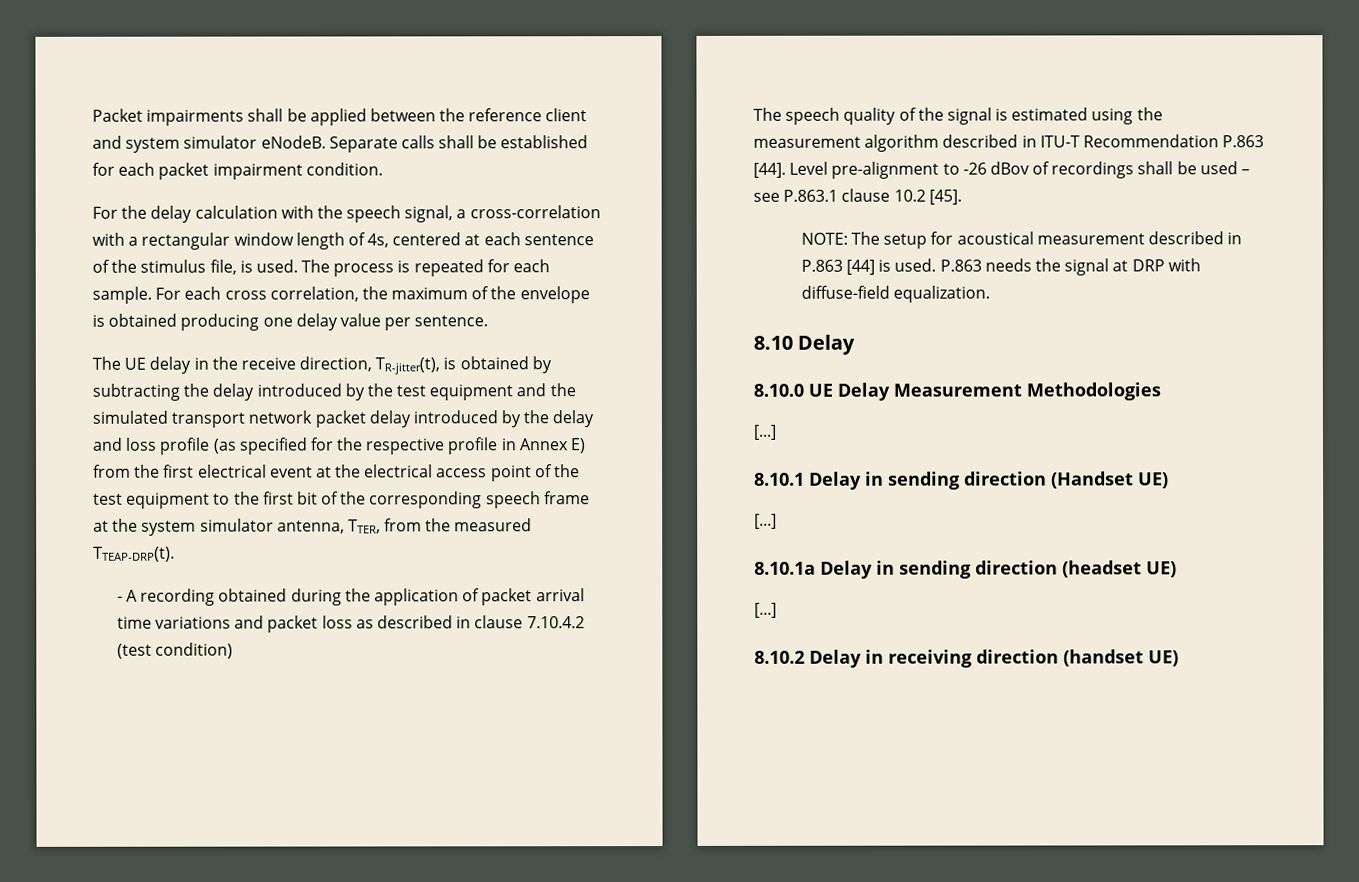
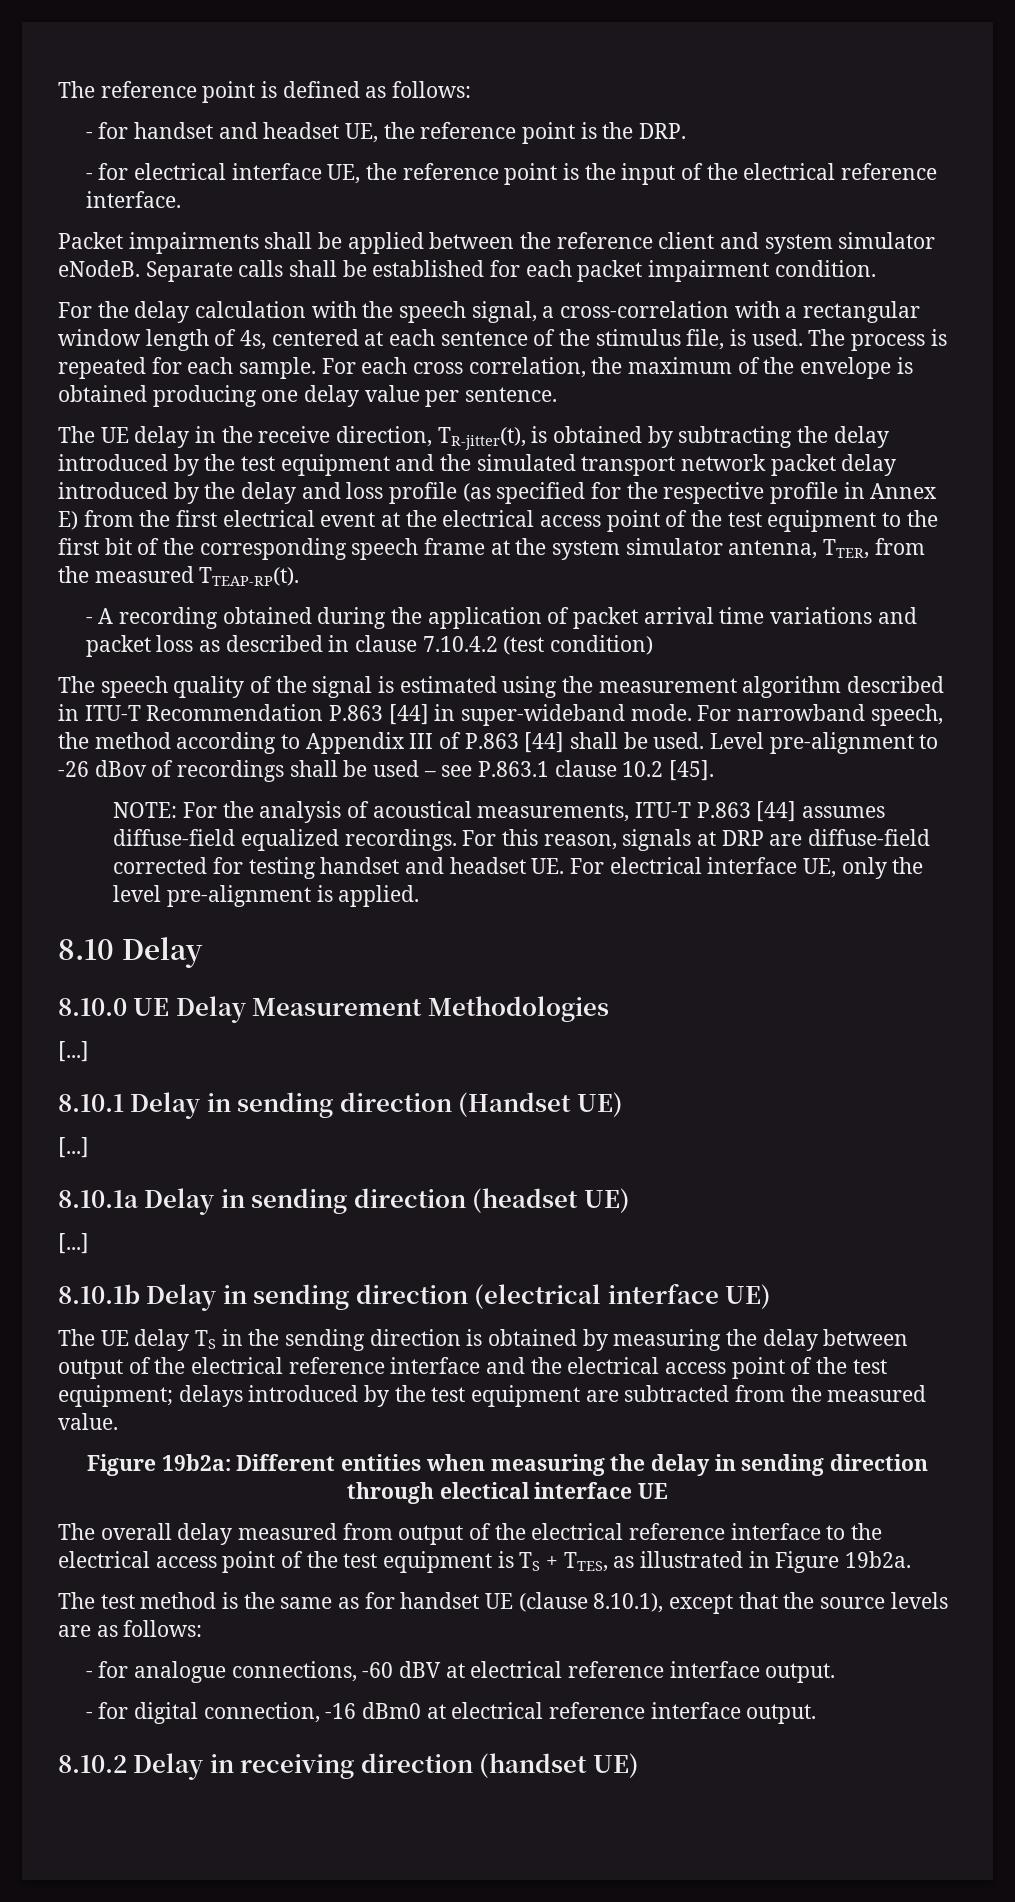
(92, 115) none -> [58,81,472,103] [85,122,687,144] [85,163,938,185] [85,191,181,208] The reference point is defined as follows: // - for handset and headset UE, the reference point is the DRP. // - for electrical interface UE, the reference point is the input of the electrical reference interface. //
[93,546,175,562] TTEAP-DRP(t). -> [199,567,300,586] TTEAP-RP(t).
[753,162,786,178] [44]. -> [388,704,943,726] [58,732,705,754] [44] in super-wideband mode. For narrowband speech, the method according to Appendix III of P.863 [44] shall be used.
[851,231,1243,249] [800,258,1201,276] [800,285,991,303] The setup for acoustical measurement described in P.863 [44] is used. P.863 needs the signal at DRP with diffuse-field equalization. -> [183,801,886,823] [113,829,931,851] [113,857,924,879] [113,885,420,907] For the analysis of acoustical measurements, ITU-T P.863 [44] assumes diffuse-field equalized recordings. For this reason, signals at DRP are diffuse-field corrected for testing handset and headset UE. For electrical interface UE, only the level pre-alignment is applied.
(777, 610) none -> [58,1283,772,1311] [58,1329,909,1351] [58,1357,887,1379] [58,1385,927,1407] [58,1413,118,1430] [87,1454,928,1476] [346,1482,669,1504] [58,1523,883,1545] [58,1551,912,1573] [58,1592,948,1614] [58,1620,203,1637] [85,1661,836,1683] [85,1702,817,1724] // 8.10.1b Delay in sending direction (electrical interface UE) // The UE delay TS in the sending direction is obtained by measuring the delay between output of the electrical reference interface and the electrical access point of the test equipment; delays introduced by the test equipment are subtracted from the measured value. // Figure 19b2a: Different entities when measuring the delay in sending direction through electical interface UE // The overall delay measured from output of the electrical reference interface to the electrical access point of the test equipment is TS + TTES, as illustrated in Figure 19b2a. // The test method is the same as for handset UE (clause 8.10.1), except that the source levels are as follows: // - for analogue connections, -60 dBV at electrical reference interface output. // - for digital connection, -16 dBm0 at electrical reference interface output.

